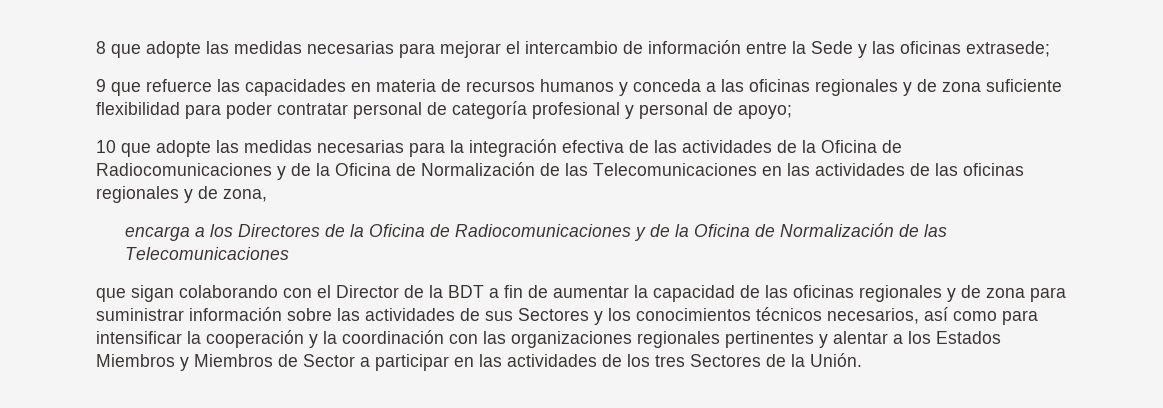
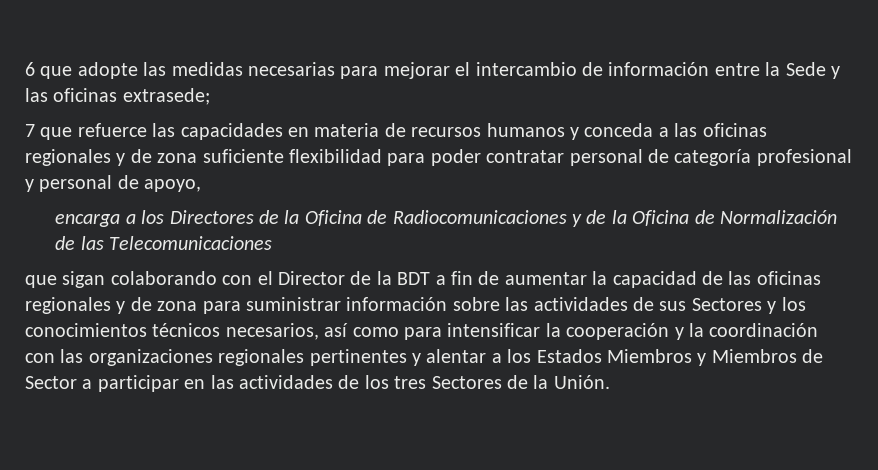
[96,41,106,54] 8 -> [25,62,35,76] 6
[96,79,106,92] 9 -> [25,124,35,137] 7
[738,105,792,119] [96,139,902,157] [96,162,1024,180] [96,186,267,203] apoyo; // 10 que adopte las medidas necesarias para la integración efectiva de las actividades de la Oficina de Radiocomunicaciones y de la Oficina de Normalización de las Telecomunicaciones en las actividades de las oficinas regionales y de zona, -> [144,179,202,192] apoyo,

